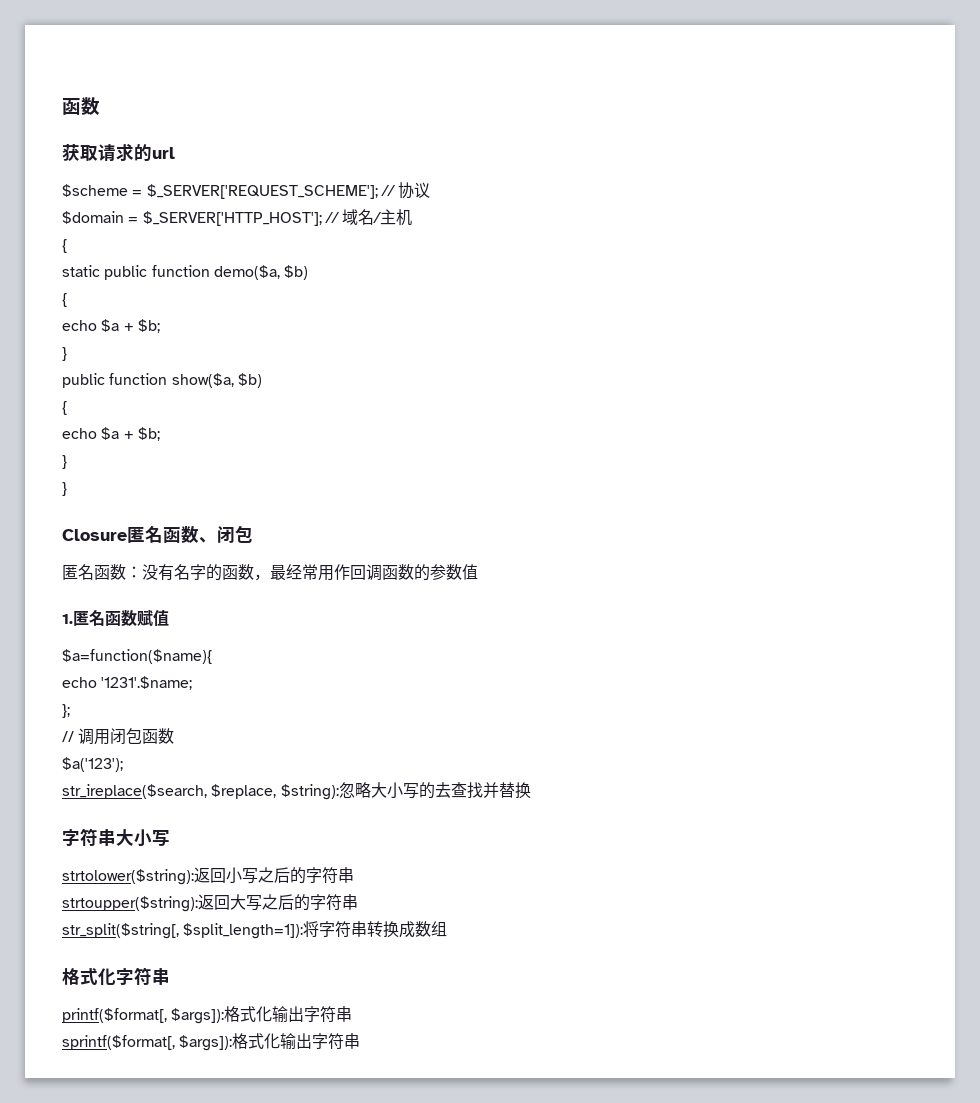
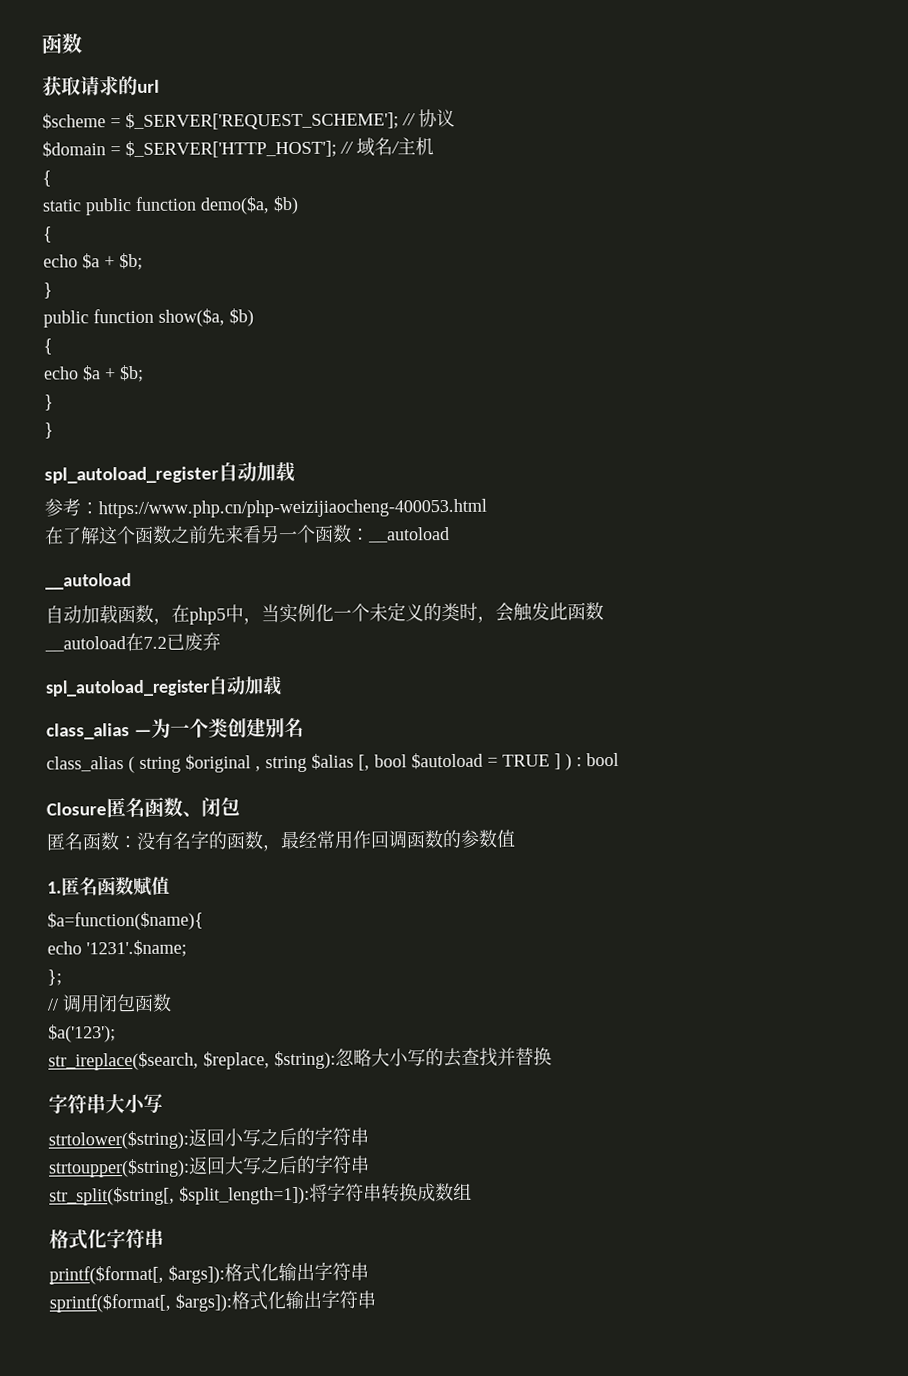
(67, 489) none -> [44,461,296,484] [44,498,487,519] [44,524,450,545] [45,573,132,590] [45,602,604,625] [44,632,221,652] [45,676,283,697] [46,717,305,740] [46,752,619,774] // spl_autoload_register自动加载 // 参考：https://www.php.cn/php-weizijiaocheng-400053.html // 在了解这个函数之前先来看另一个函数：__autoload // __autoload // 自动加载函数，在php5中，当实例化一个未定义的类时，会触发此函数 // __autoload在7.2已废弃 // spl_autoload_register自动加载 // class_alias —为一个类创建别名 // class_alias ( string $original , string $alias [, bool $autoload = TRUE ] ) : bool

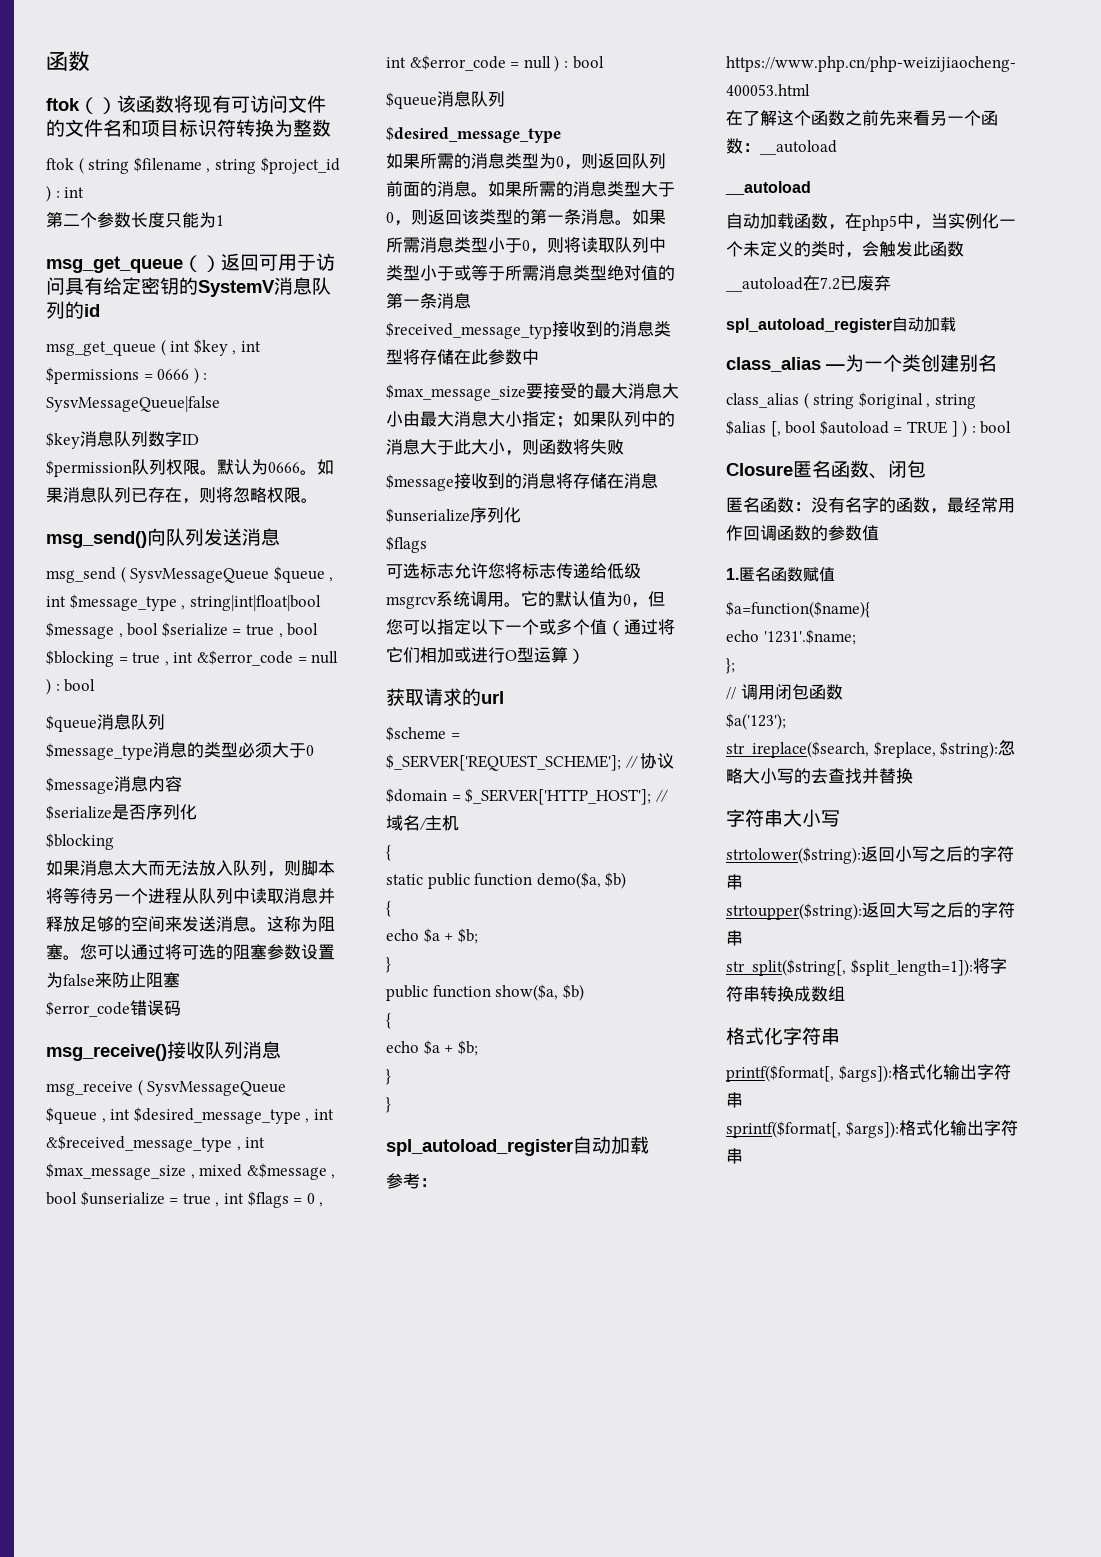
[41,33,83,54] 函数 -> [46,51,90,72] [46,95,326,114] [46,119,331,137] [46,157,340,174] [46,185,85,202] [46,212,224,228] [46,253,335,273] [46,277,331,297] [46,301,100,319] [46,339,261,356] [46,367,208,384] [46,396,220,412] [46,431,199,449] [46,459,334,477] [46,486,318,504] [46,528,280,548] [46,566,334,583] [46,594,321,611] [46,622,319,639] [46,650,339,667] [46,678,96,695] [46,714,165,732] [46,742,314,760] [46,776,182,794] [46,804,197,820] [46,833,114,850] [46,860,335,877] [46,888,335,904] [46,916,335,932] [46,944,335,960] [46,972,180,988] [46,1000,181,1017] [46,1041,281,1061] [46,1079,287,1096] [46,1107,334,1124] [46,1135,266,1152] [46,1163,336,1180] [46,1191,324,1208] [386,55,604,72] [386,91,505,109] [386,126,561,143] [386,153,666,170] [386,181,675,197] [386,209,666,226] [386,237,666,254] [386,265,675,281] [386,293,471,309] [386,321,671,339] [386,349,539,365] [386,383,679,401] [386,411,675,428] [386,439,624,456] [386,473,658,491] [386,507,521,523] [386,536,427,553] [386,563,641,579] [386,591,665,609] [386,619,675,636] [386,647,585,664] 函数 // ftok（）该函数将现有可访问文件的文件名和项目标识符转换为整数 // ftok ( string $filename , string $project_id ) : int // 第二个参数长度只能为1 // msg_get_queue（）返回可用于访问具有给定密钥的SystemV消息队列的id // msg_get_queue ( int $key , int $permissions = 0666 ) : SysvMessageQueue|false // $key消息队列数字ID // $permission队列权限。默认为0666。如果消息队列已存在，则将忽略权限。 // msg_send()向队列发送消息 // msg_send ( SysvMessageQueue $queue , int $message_type , string|int|float|bool $message , bool $serialize = true , bool $blocking = true , int &$error_code = null ) : bool // $queue消息队列 // $message_type消息的类型必须大于0 // $message消息内容 // $serialize是否序列化 // $blocking // 如果消息太大而无法放入队列，则脚本将等待另一个进程从队列中读取消息并释放足够的空间来发送消息。这称为阻塞。您可以通过将可选的阻塞参数设置为false来防止阻塞 // $error_code错误码 // msg_receive()接收队列消息 // msg_receive ( SysvMessageQueue $queue , int $desired_message_type , int &$received_message_type , int $max_message_size , mixed &$message , bool $unserialize = true , int $flags = 0 , int &$error_code = null ) : bool // $queue消息队列 // $desired_message_type // 如果所需的消息类型为0，则返回队列前面的消息。如果所需的消息类型大于0，则返回该类型的第一条消息。如果所需消息类型小于0，则将读取队列中类型小于或等于所需消息类型绝对值的第一条消息 // $received_message_typ接收到的消息类型将存储在此参数中 // $max_message_size要接受的最大消息大小由最大消息大小指定；如果队列中的消息大于此大小，则函数将失败 // $message接收到的消息将存储在消息 // $unserialize序列化 // $flags // 可选标志允许您将标志传递给低级msgrcv系统调用。它的默认值为0，但您可以指定以下一个或多个值（通过将它们相加或进行O型运算）

